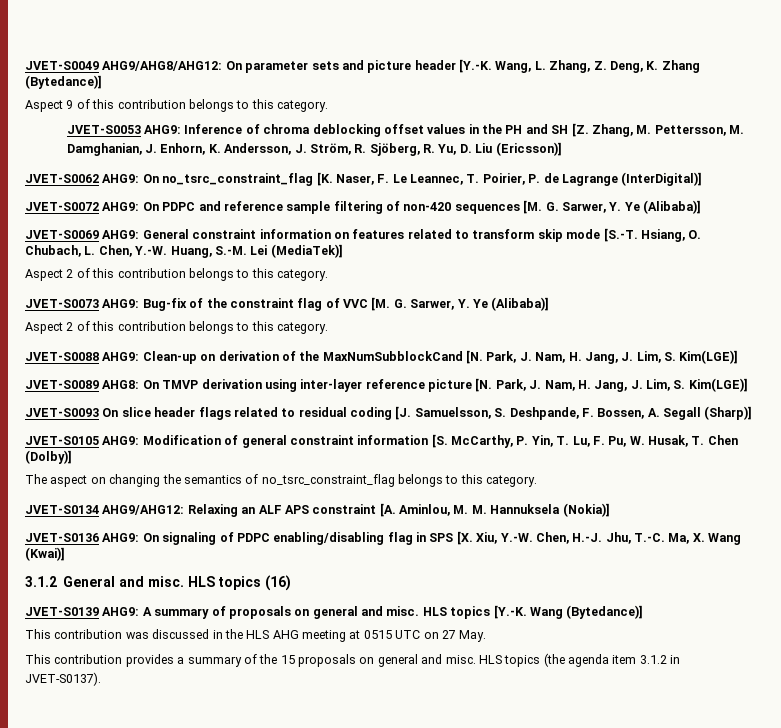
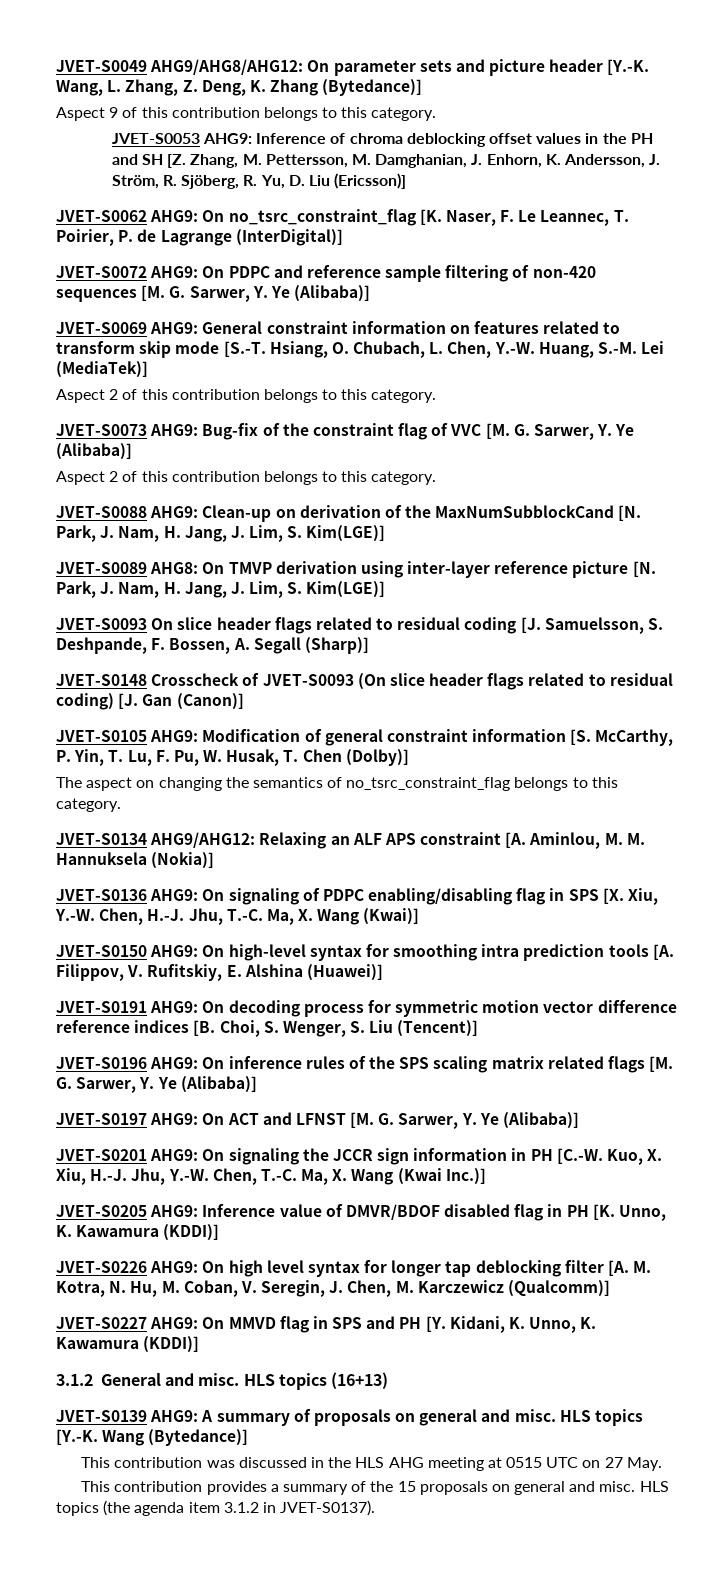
(753, 413) none -> [56,673,673,690] [56,693,244,710] // JVET-S0148 Crosscheck of JVET-S0093 (On slice header flags related to residual coding) [J. Gan (Canon)]
(65, 554) none -> [56,944,674,961] [56,964,383,981] [56,1000,677,1017] [56,1020,479,1037] [56,1056,674,1073] [56,1076,257,1093] [56,1112,580,1129] [56,1148,663,1165] [56,1168,486,1185] [56,1204,667,1221] [56,1224,220,1241] [56,1260,652,1277] [56,1280,611,1297] [56,1316,597,1333] [56,1336,200,1353] // JVET-S0150 AHG9: On high-level syntax for smoothing intra prediction tools [A. Filippov, V. Rufitskiy, E. Alshina (Huawei)] // JVET-S0191 AHG9: On decoding process for symmetric motion vector difference reference indices [B. Choi, S. Wenger, S. Liu (Tencent)] // JVET-S0196 AHG9: On inference rules of the SPS scaling matrix related flags [M. G. Sarwer, Y. Ye (Alibaba)] // JVET-S0197 AHG9: On ACT and LFNST [M. G. Sarwer, Y. Ye (Alibaba)] // JVET-S0201 AHG9: On signaling the JCCR sign information in PH [C.-W. Kuo, X. Xiu, H.-J. Jhu, Y.-W. Chen, T.-C. Ma, X. Wang (Kwai Inc.)] // JVET-S0205 AHG9: Inference value of DMVR/BDOF disabled flag in PH [K. Unno, K. Kawamura (KDDI)] // JVET-S0226 AHG9: On high level syntax for longer tap deblocking filter [A. M. Kotra, N. Hu, M. Coban, V. Seregin, J. Chen, M. Karczewicz (Qualcomm)] // JVET-S0227 AHG9: On MMVD flag in SPS and PH [Y. Kidani, K. Unno, K. Kawamura (KDDI)]
[265,575,292,591] (16) -> [331,1372,389,1389] (16+13)

